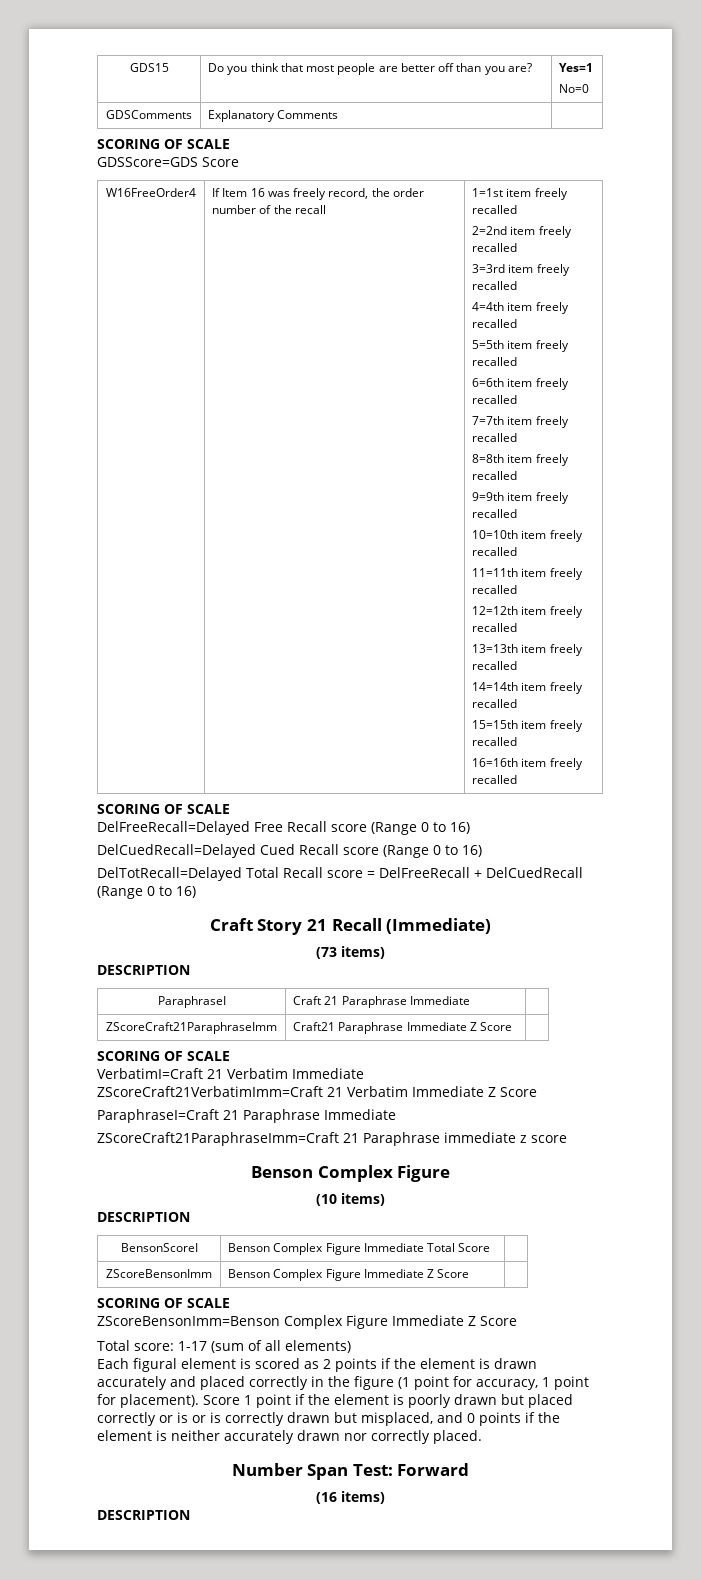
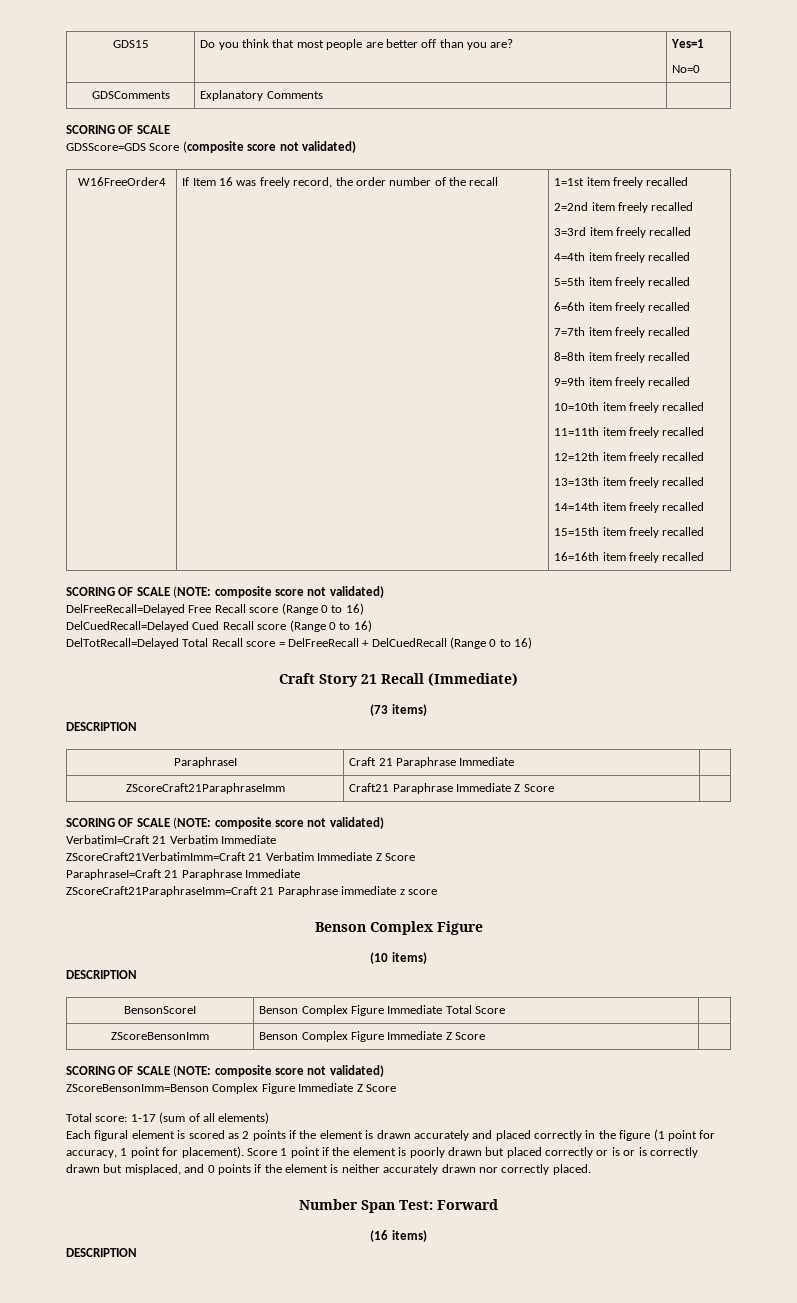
(239, 162) none -> [182,141,356,153] (composite score not validated)
(230, 809) none -> [173,586,384,598] (NOTE: composite score not validated)
(230, 1056) none -> [173,817,384,829] (NOTE: composite score not validated)
(230, 1303) none -> [173,1065,384,1077] (NOTE: composite score not validated)

